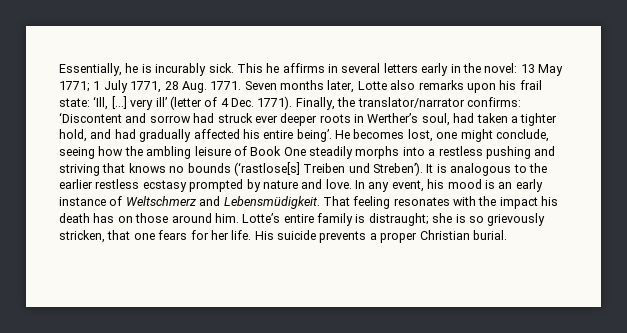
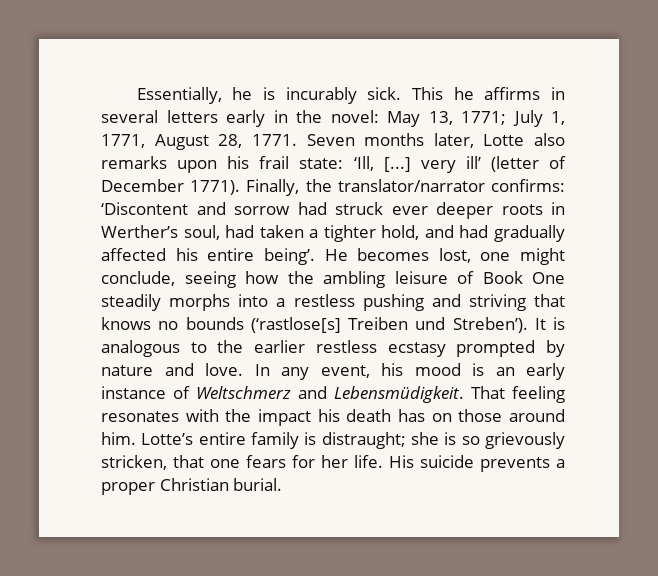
[520,64,563,76] [59,80,207,93] 13 May 1771; 1 July 1771, 28 Aug. -> [387,110,565,127] [101,134,243,150] May 13, 1771; July 1, 1771, August 28,
[220,98,254,107] 4 Dec. -> [101,179,184,192] December

